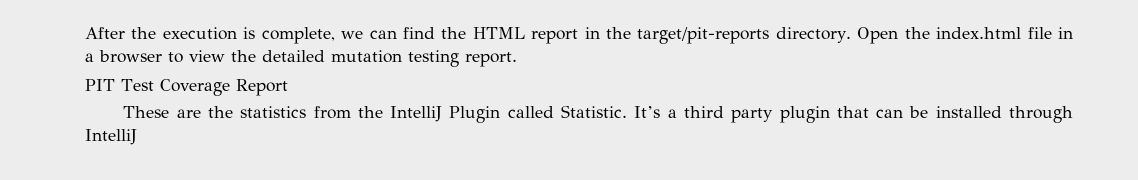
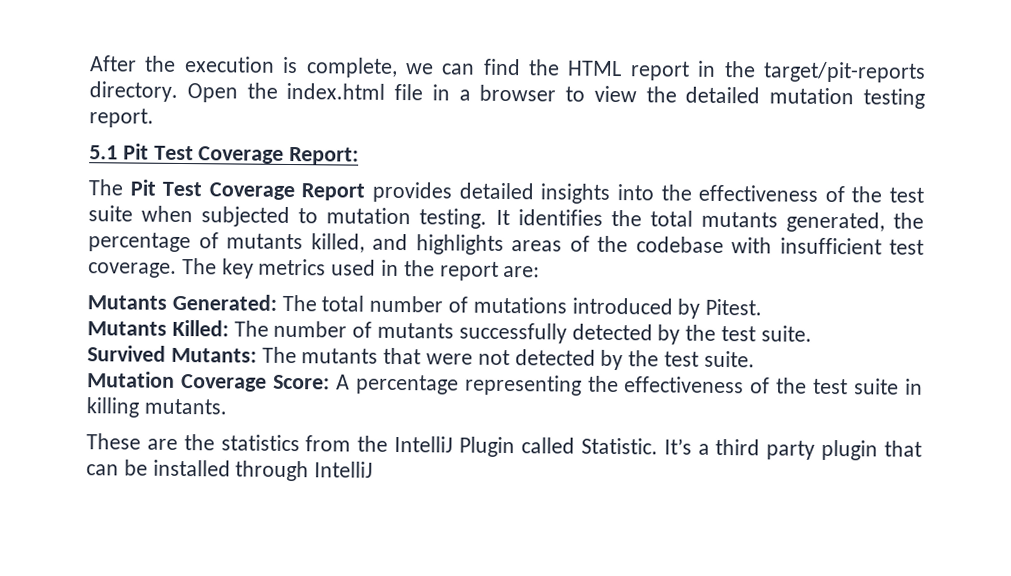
[85,79,288,96] PIT Test Coverage Report -> [89,143,360,165] [88,179,925,204] [88,205,925,233] [88,232,924,255] [88,257,541,281] [87,293,763,319] [87,319,812,345] [87,345,755,371] [87,371,923,396] [86,397,227,418] 5.1 Pit Test Coverage Report: // The Pit Test Coverage Report provides detailed insights into the effectiveness of the test suite when subjected to mutation testing. It identifies the total mutants generated, the percentage of mutants killed, and highlights areas of the codebase with insufficient test coverage. The key metrics used in the report are: // Mutants Generated: The total number of mutations introduced by Pitest. // Mutants Killed: The number of mutants successfully detected by the test suite. // Survived Mutants: The mutants that were not detected by the test suite. // Mutation Coverage Score: A percentage representing the effectiveness of the test suite in killing mutants.

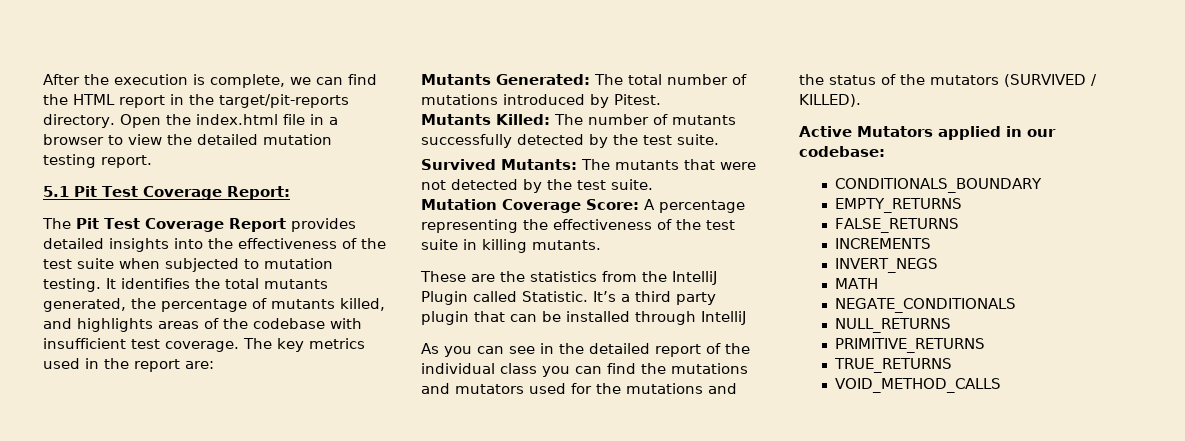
(374, 469) none -> [421,343,750,357] [421,363,748,377] [421,383,737,394] [799,74,1097,87] [799,94,861,107] [799,126,1056,140] [799,146,885,157] [834,178,1042,193] [834,198,962,213] [834,218,959,233] [834,238,931,249] [834,258,938,273] [834,278,878,289] [834,298,1016,313] [834,318,951,333] [834,338,985,353] [833,358,952,373] [834,378,1001,393] // As you can see in the detailed report of the individual class you can find the mutations and mutators used for the mutations and the status of the mutators (SURVIVED / KILLED). // Active Mutators applied in our codebase: // CONDITIONALS_BOUNDARY // EMPTY_RETURNS // FALSE_RETURNS // INCREMENTS // INVERT_NEGS // MATH // NEGATE_CONDITIONALS // NULL_RETURNS // PRIMITIVE_RETURNS // TRUE_RETURNS // VOID_METHOD_CALLS

